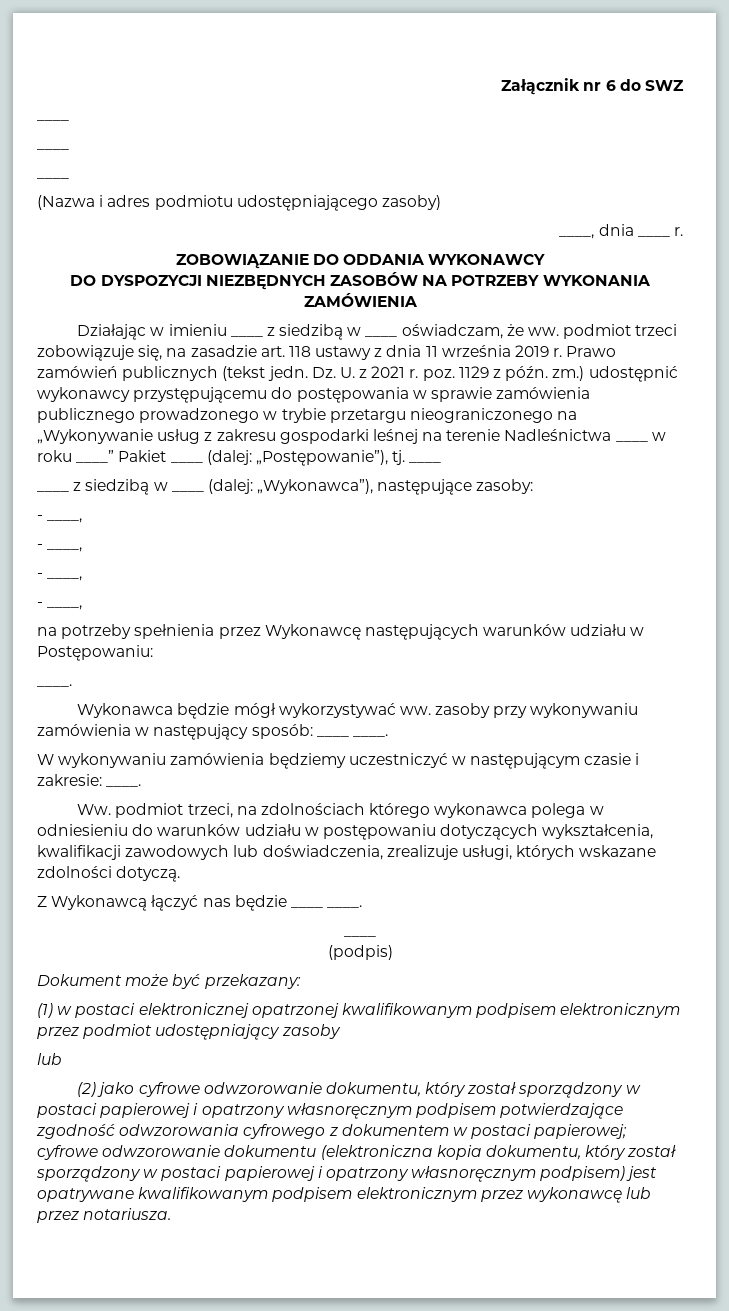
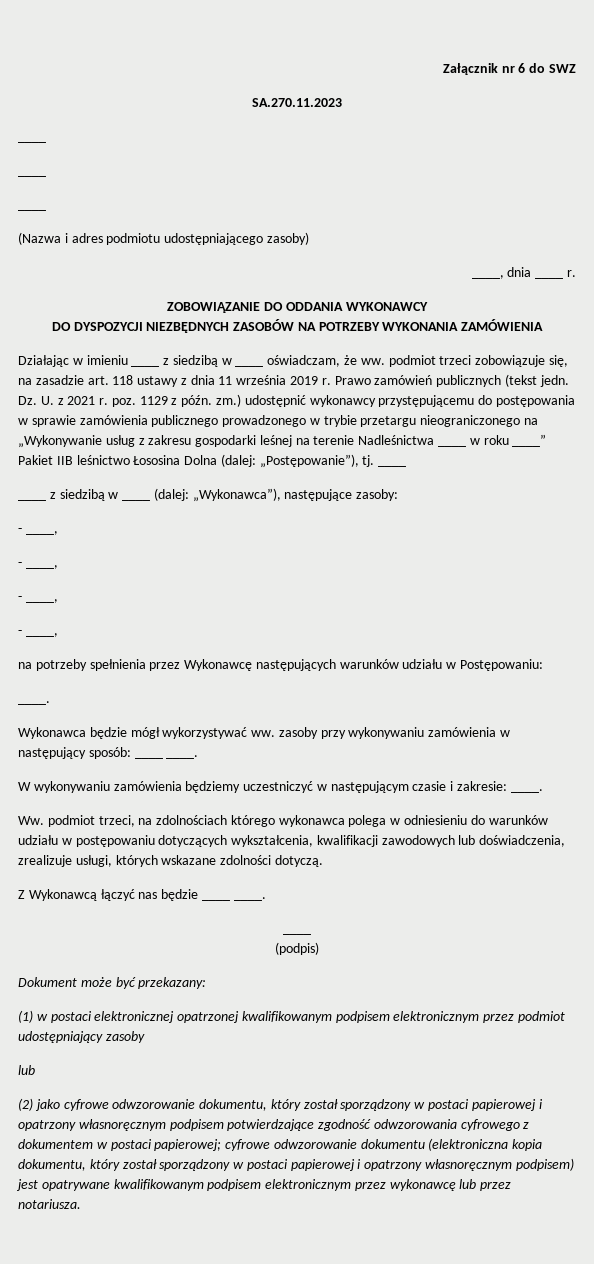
(684, 85) none -> [252,98,342,107] // SA.270.11.2023
[170,462,203,463] ____ -> [56,455,218,465] IIB leśnictwo Łososina Dolna

